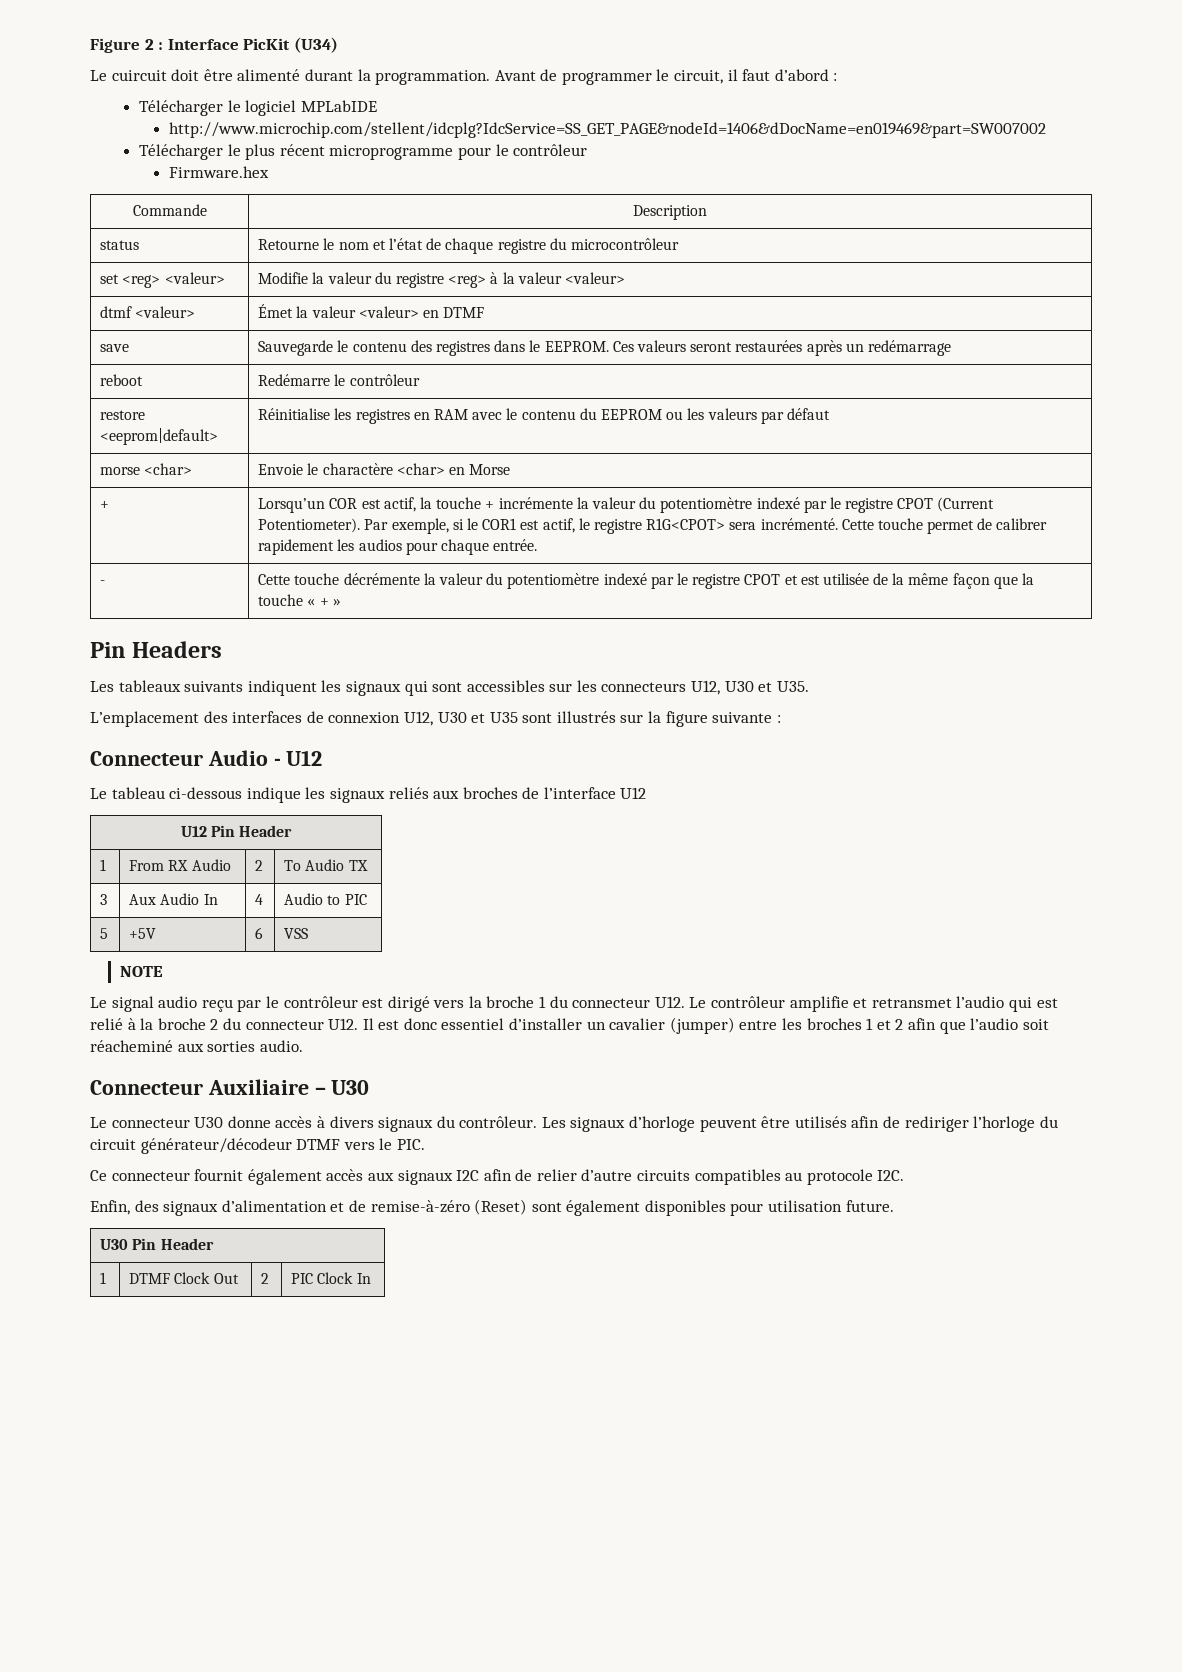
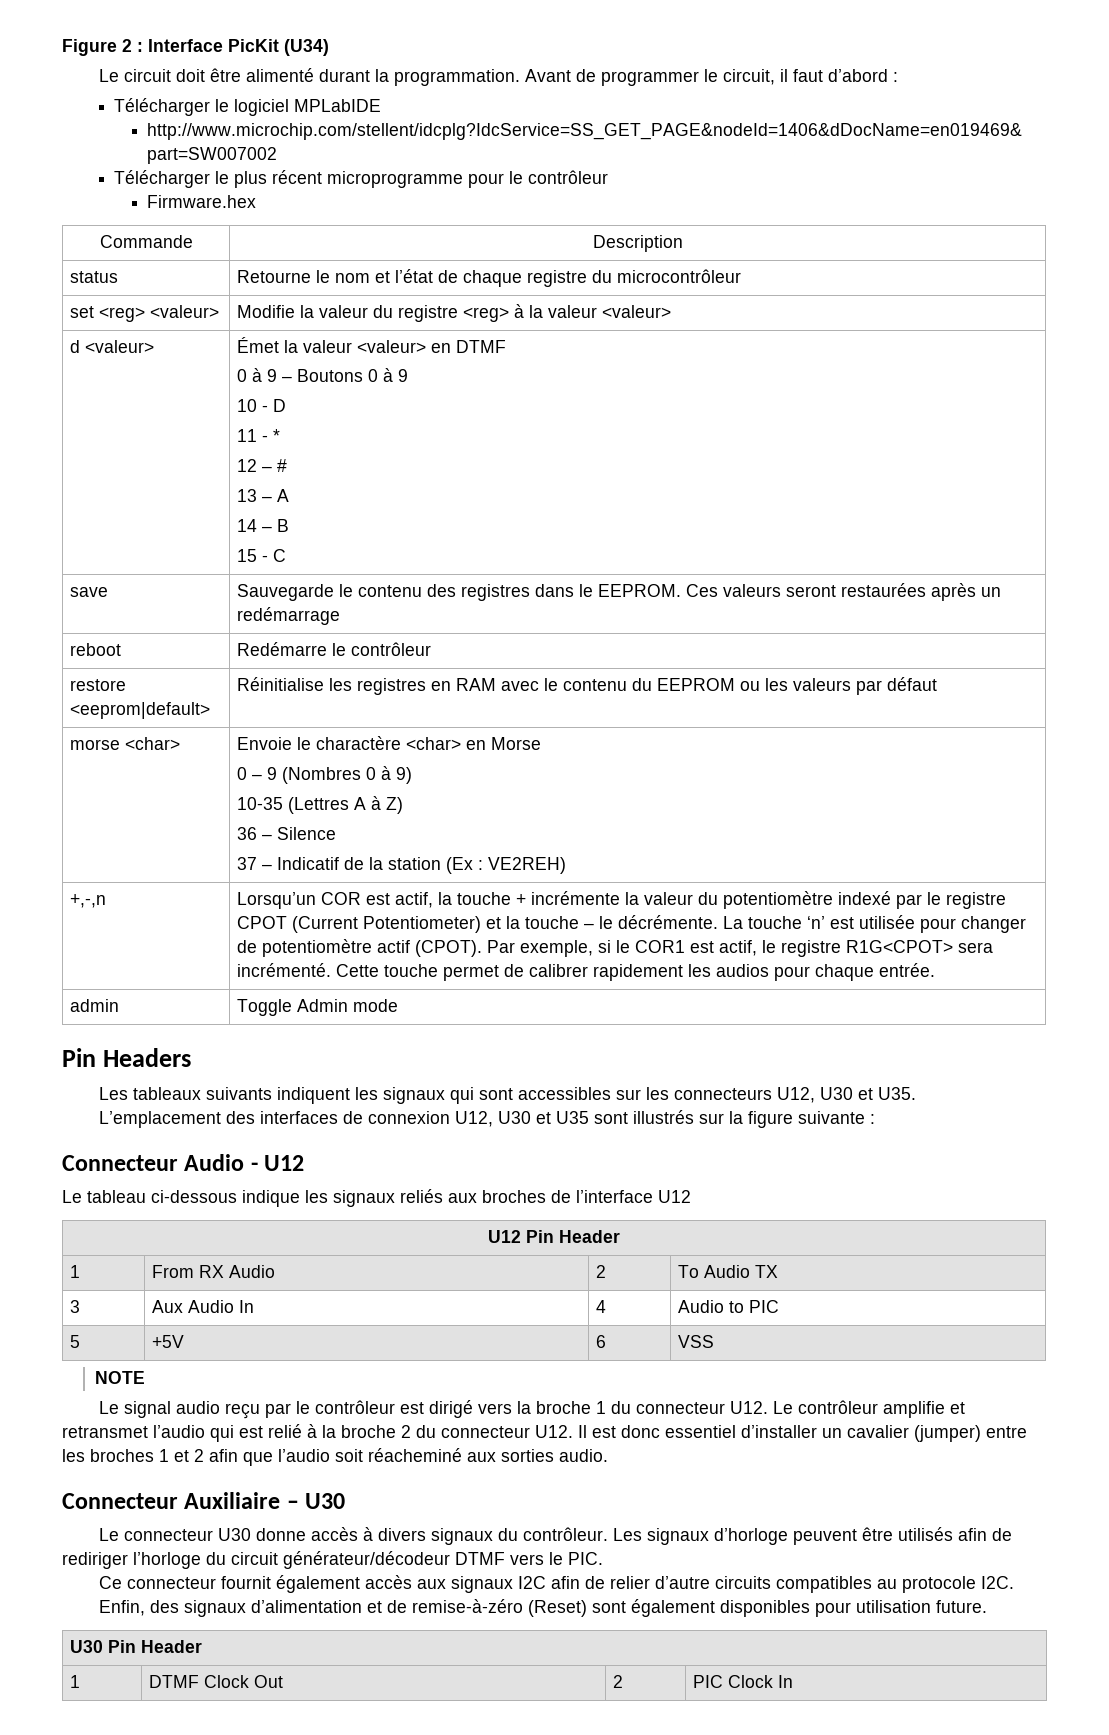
[111,70,167,81] cuircuit -> [123,69,171,82] circuit
[100,306,133,318] dtmf -> [69,340,80,353] d
(485, 312) none -> [236,368,408,382] [236,399,286,412] [236,429,280,442] [236,459,287,472] [236,489,289,502] [236,519,289,532] [236,549,286,562] // 0 à 9 – Boutons 0 à 9 // 10 - D // 11 - * // 12 – # // 13 – A // 14 – B // 15 - C
[100,501,110,509] // + -> [236,766,412,784] [236,796,403,814] [236,827,336,840] [236,857,566,874] [69,894,106,908] // 0 – 9 (Nombres 0 à 9) // 10-35 (Lettres A à Z) // 36 – Silence // 37 – Indicatif de la station (Ex : VE2REH) // +,-,n
[258,518,361,533] Potentiometer). -> [362,915,1026,933] [236,939,482,957] Potentiometer) et la touche – le décrémente. La touche ‘n’ est utilisée pour changer de potentiomètre actif (CPOT).
[100,580,106,585] [258,573,1035,589] [258,594,341,606] - | Cette touche décrémente la valeur du potentiomètre indexé par le registre CPOT et est utilisée de la même façon que la touche « + » -> [69,999,119,1012] [236,999,398,1016] admin | Toggle Admin mode

